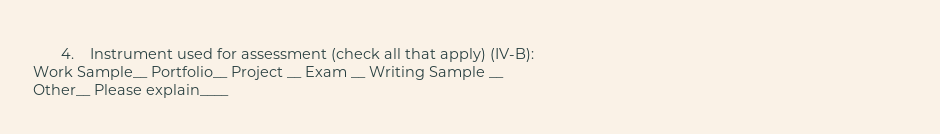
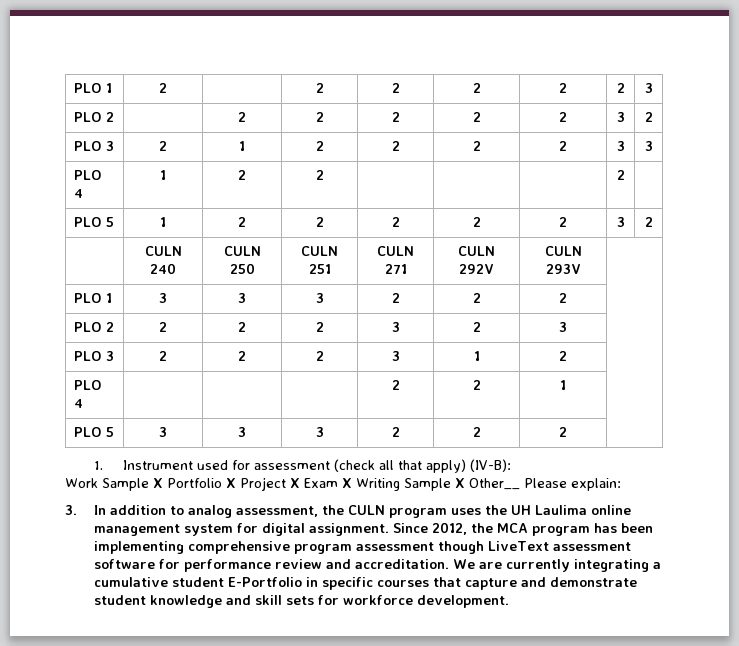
[61,48,75,59] 4. -> [74,83,113,93] [159,83,167,93] [315,83,324,93] [391,83,400,93] [472,83,481,93] [559,83,567,93] [616,83,625,93] [644,83,653,93] [74,112,115,122] [238,112,246,122] [315,112,324,122] [391,112,400,122] [472,112,481,122] [559,112,567,122] [616,112,625,122] [644,112,653,122] [74,141,115,151] [159,141,167,151] [239,141,245,151] [315,141,324,151] [391,141,400,151] [472,141,481,151] [559,141,567,151] [616,141,625,151] [644,141,653,151] [74,170,103,180] [74,189,84,198] [160,170,166,180] [238,170,246,180] [315,170,324,180] [616,170,625,180] [74,217,115,227] [160,217,166,227] [238,217,246,227] [315,217,324,227] [391,217,400,227] [472,217,481,227] [559,217,567,227] [616,217,625,227] [644,217,653,227] [144,246,182,256] [150,263,176,274] [223,246,261,256] [229,263,255,274] [301,246,338,256] [308,264,331,274] [377,246,415,256] [384,264,407,274] [458,246,496,256] [459,264,495,274] [544,246,582,256] [545,264,581,274] [74,293,113,303] [159,293,167,303] [238,293,246,303] [315,293,324,303] [391,293,400,303] [472,293,481,303] [559,293,567,303] [74,322,115,332] [159,322,167,332] [238,322,246,332] [315,322,324,332] [391,322,400,332] [472,322,481,332] [559,322,567,332] [74,351,115,361] [159,351,167,361] [238,351,246,361] [315,351,324,361] [391,351,400,361] [473,351,480,361] [559,351,567,361] [74,380,103,390] [74,399,84,408] [391,380,400,390] [472,380,481,390] [560,380,566,390] [74,427,115,437] [159,427,167,437] [238,427,246,437] [315,427,324,437] [391,427,400,437] [472,427,481,437] [559,427,567,437] [93,461,103,470] PLO 1 | 2 | | 2 | 2 | 2 | 2 | 2 | 3 // PLO 2 | | 2 | 2 | 2 | 2 | 2 | 3 | 2 // PLO 3 | 2 | 1 | 2 | 2 | 2 | 2 | 3 | 3 // PLO 4 | 1 | 2 | 2 | | | | 2 | // PLO 5 | 1 | 2 | 2 | 2 | 2 | 2 | 3 | 2 // | CULN 240 | CULN 250 | CULN 251 | CULN 271 | CULN 292V | CULN 293V | // PLO 1 | 3 | 3 | 3 | 2 | 2 | 2 | // PLO 2 | 2 | 2 | 2 | 3 | 2 | 3 | // PLO 3 | 2 | 2 | 2 | 3 | 1 | 2 | // PLO 4 | | | | 2 | 2 | 1 | // PLO 5 | 3 | 3 | 3 | 2 | 2 | 2 | // 1.
[77,66,302,80] [305,66,347,77] [351,77,366,78] Sample__ Portfolio__ Project __ Exam __ -> [102,477,352,491] Sample X Portfolio X Project X Exam X
[489,77,504,78] __ // -> [455,478,465,488] X
[146,84,229,98] explain____ -> [571,478,621,491] [65,505,631,518] [93,522,653,536] [93,541,631,554] [93,559,661,572] [93,577,637,590] [93,595,509,608] explain: // 3. In addition to analog assessment, the CULN program uses the UH Laulima online management system for digital assignment. Since 2012, the MCA program has been implementing comprehensive program assessment though LiveText assessment software for performance review and accreditation. We are currently integrating a cumulative student E-Portfolio in specific courses that capture and demonstrate student knowledge and skill sets for workforce development.

